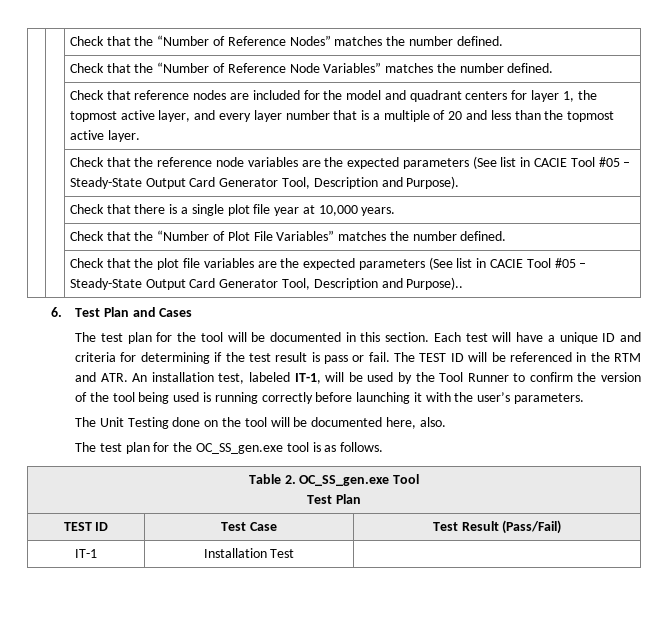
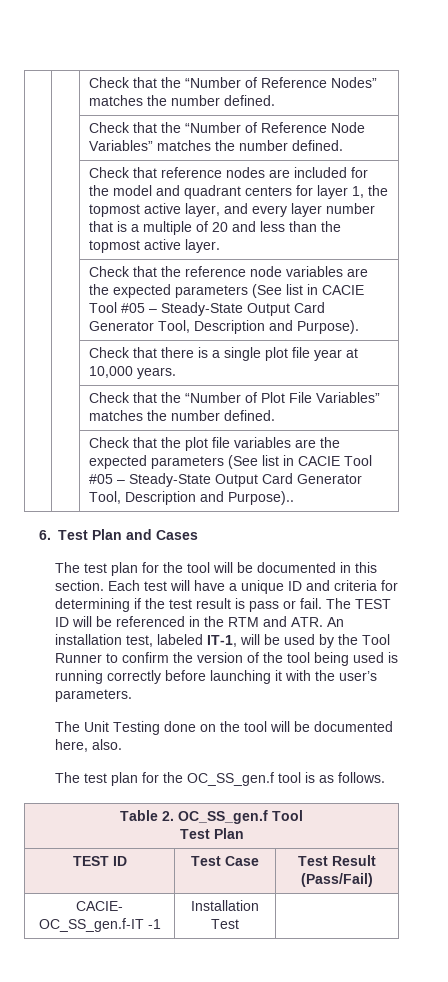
[196,443,284,454] OC_SS_gen.exe -> [186,772,274,786] OC_SS_gen.f
[299,475,390,486] OC_SS_gen.exe -> [178,810,268,824] OC_SS_gen.f
[75,549,97,558] IT-1 -> [76,901,123,911] [38,918,161,932] CACIE- OC_SS_gen.f-IT -1

